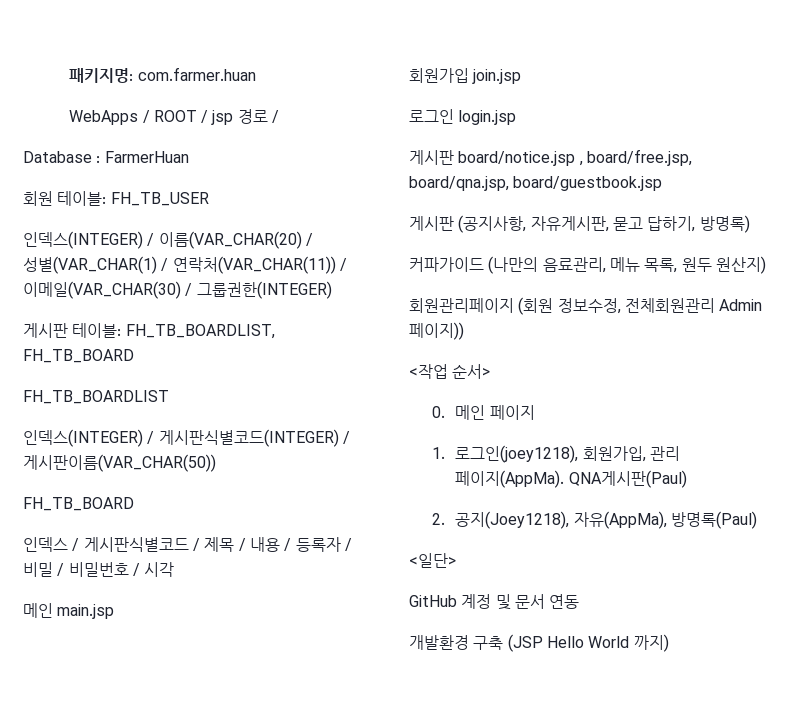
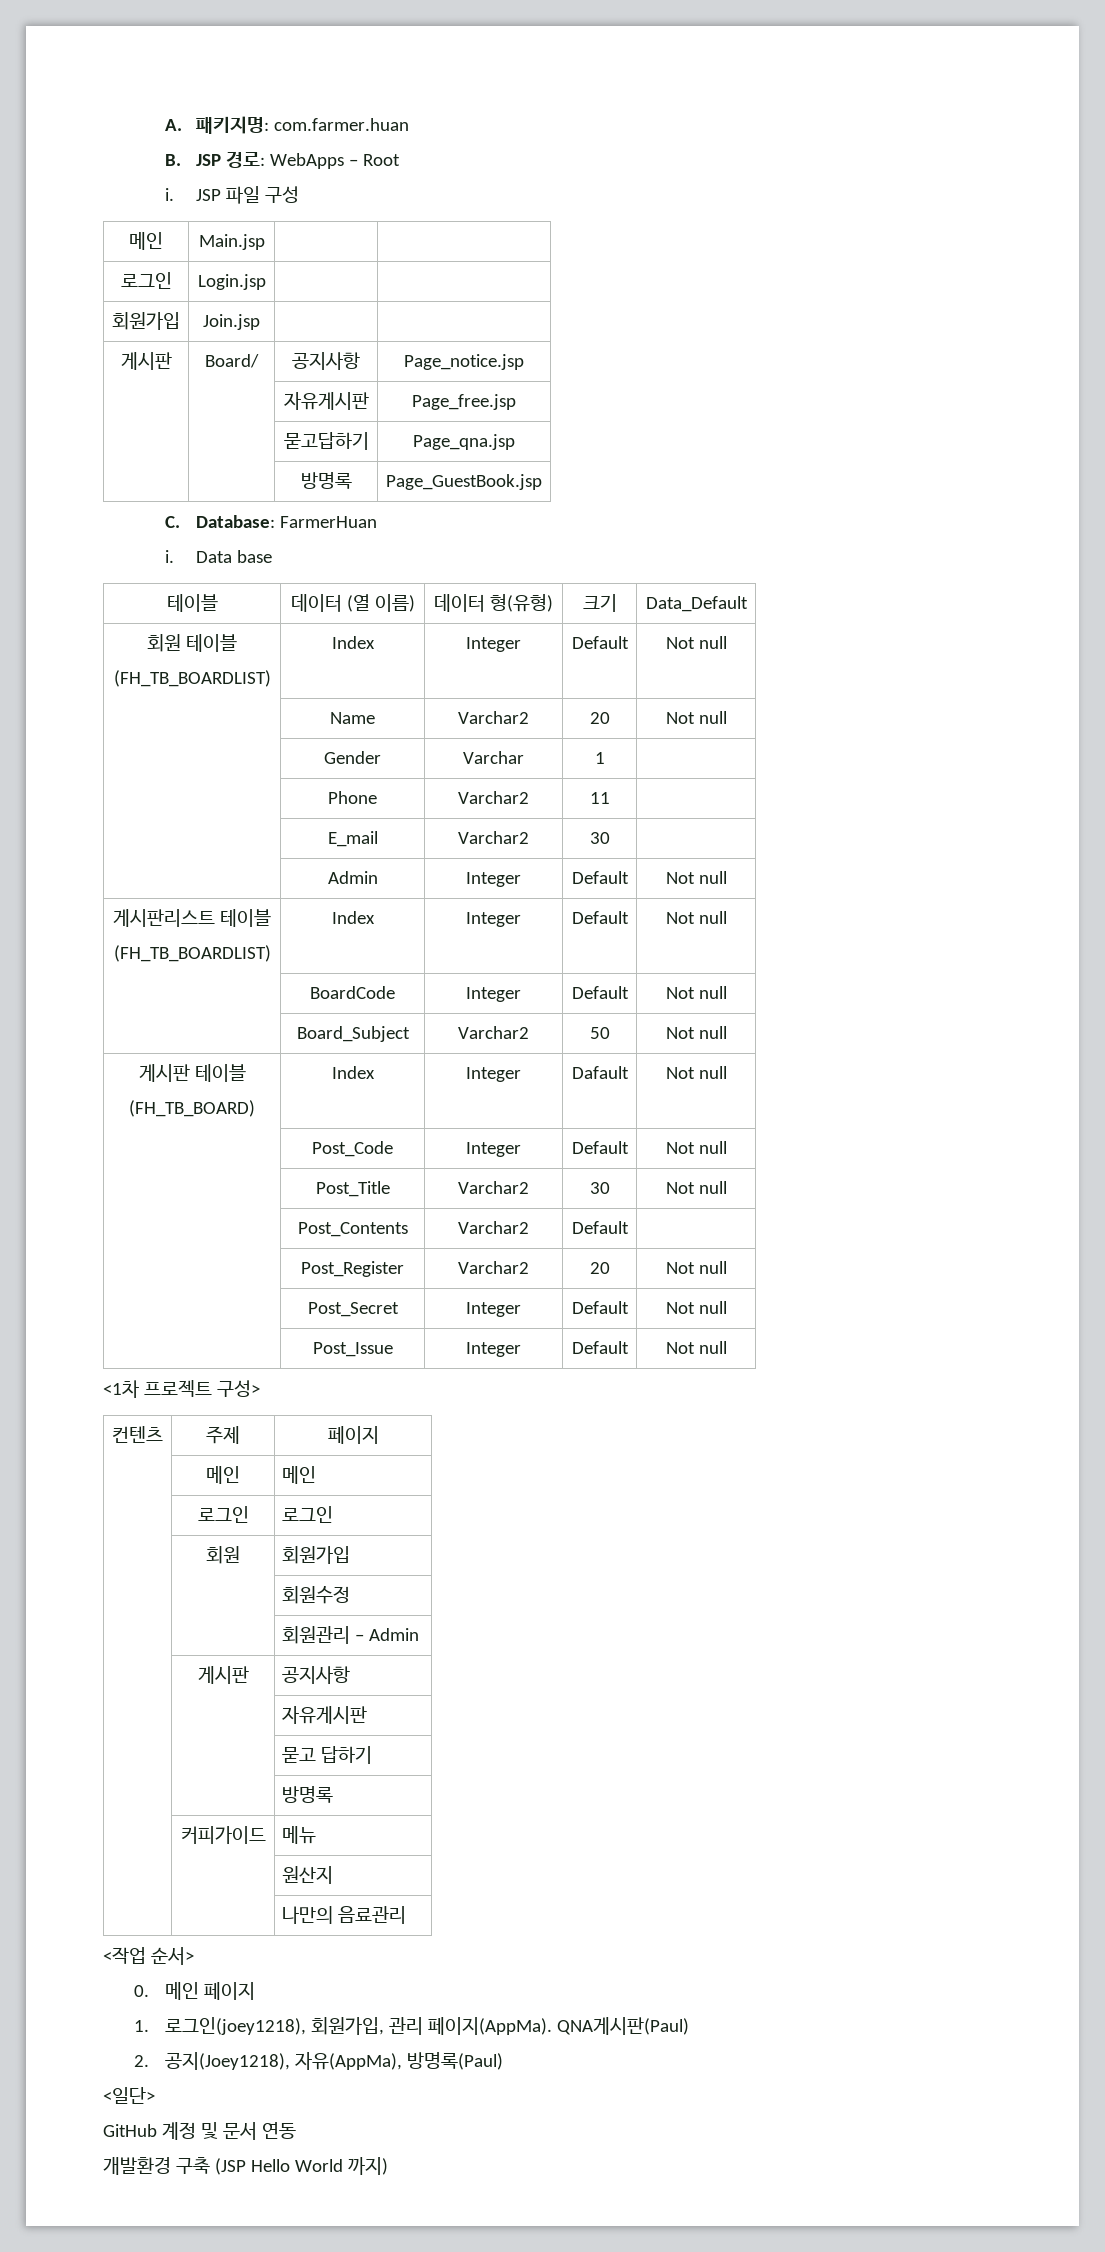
(69, 75) none -> [165,119,183,131] A.
[69,109,280,125] [23,151,189,163] [23,191,209,206] [23,231,313,249] [23,256,347,274] [23,281,332,299] [23,323,275,339] [23,349,134,363] [23,390,169,404] [23,429,350,447] [23,454,216,472] [23,497,134,511] [23,537,352,552] [23,562,175,577] [23,603,115,619] [409,68,522,84] [409,109,517,125] [409,149,692,166] [409,176,663,191] [409,215,750,233] [409,256,766,274] [409,297,763,315] [409,322,464,340] WebApps / ROOT / jsp 경로 / // Database : FarmerHuan // 회원 테이블: FH_TB_USER // 인덱스(INTEGER) / 이름(VAR_CHAR(20) / 성별(VAR_CHAR(1) / 연락처(VAR_CHAR(11)) / 이메일(VAR_CHAR(30) / 그룹권한(INTEGER) // 게시판 테이블: FH_TB_BOARDLIST, FH_TB_BOARD // FH_TB_BOARDLIST // 인덱스(INTEGER) / 게시판식별코드(INTEGER) / 게시판이름(VAR_CHAR(50)) // FH_TB_BOARD // 인덱스 / 게시판식별코드 / 제목 / 내용 / 등록자 / 비밀 / 비밀번호 / 시각 // 메인 main.jsp // 회원가입 join.jsp // 로그인 login.jsp // 게시판 board/notice.jsp , board/free.jsp, board/qna.jsp, board/guestbook.jsp // 게시판 (공지사항, 자유게시판, 묻고 답하기, 방명록) // 커파가이드 (나만의 음료관리, 메뉴 목록, 원두 원산지) // 회원관리페이지 (회원 정보수정, 전체회원관리 Admin 페이지)) -> [165,151,401,169] [165,186,300,204] [129,232,163,250] [198,234,265,250] [120,272,172,289] [197,274,266,290] [112,312,180,330] [203,314,260,330] [120,352,172,370] [205,354,259,368] [292,352,360,370] [404,354,524,370] [283,392,369,410] [412,394,516,410] [283,432,369,450] [413,434,515,450] [300,472,352,489] [386,474,542,490] [165,515,378,528] [165,550,273,563] [166,594,218,612] [290,594,415,612] [434,594,553,612] [582,594,617,612] [645,596,748,612] [147,634,237,652] [113,670,271,687] [331,636,375,649] [466,637,521,652] [571,636,629,649] [665,636,727,649] [330,712,375,724] [458,711,529,724] [589,712,610,724] [665,711,727,724] [324,751,381,764] [463,751,524,764] [594,752,605,764] [328,791,377,804] [458,791,529,804] [589,792,610,804] [327,831,378,847] [458,831,529,844] [589,832,610,844] [327,871,378,884] [466,872,521,887] [571,871,629,884] [665,871,727,884] [113,909,271,927] [113,945,271,962] [331,911,375,924] [466,912,521,927] [571,911,629,924] [665,911,727,924] [310,986,395,999] [466,987,521,1002] [571,986,629,999] [665,986,727,999] [296,1026,410,1042] [458,1026,529,1039] [589,1027,610,1039] [665,1026,727,1039] [138,1064,246,1082] [129,1100,255,1117] [331,1066,375,1079] [466,1067,521,1082] [571,1066,629,1079] [665,1066,727,1079] [312,1141,393,1157] [466,1142,521,1157] [571,1141,629,1154] [665,1141,727,1154] [315,1181,390,1197] [458,1181,529,1194] [589,1182,610,1194] [665,1181,727,1194] [297,1222,408,1237] [458,1221,529,1234] [571,1221,629,1234] [301,1261,404,1277] [458,1261,529,1274] [589,1262,610,1274] [665,1261,727,1274] [307,1302,399,1317] [466,1302,521,1317] [571,1301,629,1314] [665,1301,727,1314] [312,1342,393,1357] [466,1342,521,1357] [571,1341,629,1354] [665,1341,727,1354] [103,1380,260,1398] [112,1426,163,1443] [206,1426,240,1444] [327,1426,379,1444] [206,1466,240,1484] [282,1466,317,1484] [197,1506,249,1523] [282,1506,334,1523] [206,1546,240,1564] [282,1546,351,1564] [282,1586,351,1604] [282,1626,420,1644] [197,1666,249,1684] [282,1666,351,1684] [282,1706,368,1724] [282,1746,373,1764] [282,1786,334,1803] [180,1826,266,1844] [282,1826,317,1844] [282,1866,334,1884] [282,1906,407,1924] B. JSP 경로: WebApps – Root // i. JSP 파일 구성 // 메인 | Main.jsp | | // 로그인 | Login.jsp | | // 회원가입 | Join.jsp | | // 게시판 | Board/ | 공지사항 | Page_notice.jsp // | | 자유게시판 | Page_free.jsp // | | 묻고답하기 | Page_qna.jsp // | | 방명록 | Page_GuestBook.jsp // C. Database: FarmerHuan // i. Data base // 테이블 | 데이터 (열 이름) | 데이터 형(유형) | 크기 | Data_Default // 회원 테이블 // (FH_TB_BOARDLIST) | Index | Integer | Default | Not null // | Name | Varchar2 | 20 | Not null // | Gender | Varchar | 1 | // | Phone | Varchar2 | 11 | // | E_mail | Varchar2 | 30 | // | Admin | Integer | Default | Not null // 게시판리스트 테이블 // (FH_TB_BOARDLIST) | Index | Integer | Default | Not null // | BoardCode | Integer | Default | Not null // | Board_Subject | Varchar2 | 50 | Not null // 게시판 테이블 // (FH_TB_BOARD) | Index | Integer | Dafault | Not null // | Post_Code | Integer | Default | Not null // | Post_Title | Varchar2 | 30 | Not null // | Post_Contents | Varchar2 | Default | // | Post_Register | Varchar2 | 20 | Not null // | Post_Secret | Integer | Default | Not null // | Post_Issue | Integer | Default | Not null // <1차 프로젝트 구성> // 컨텐츠 | 주제 | 페이지 // | 메인 | 메인 // | 로그인 | 로그인 // | 회원 | 회원가입 // | | 회원수정 // | | 회원관리 – Admin // | 게시판 | 공지사항 // | | 자유게시판 // | | 묻고 답하기 // | | 방명록 // | 커피가이드 | 메뉴 // | | 원산지 // | | 나만의 음료관리

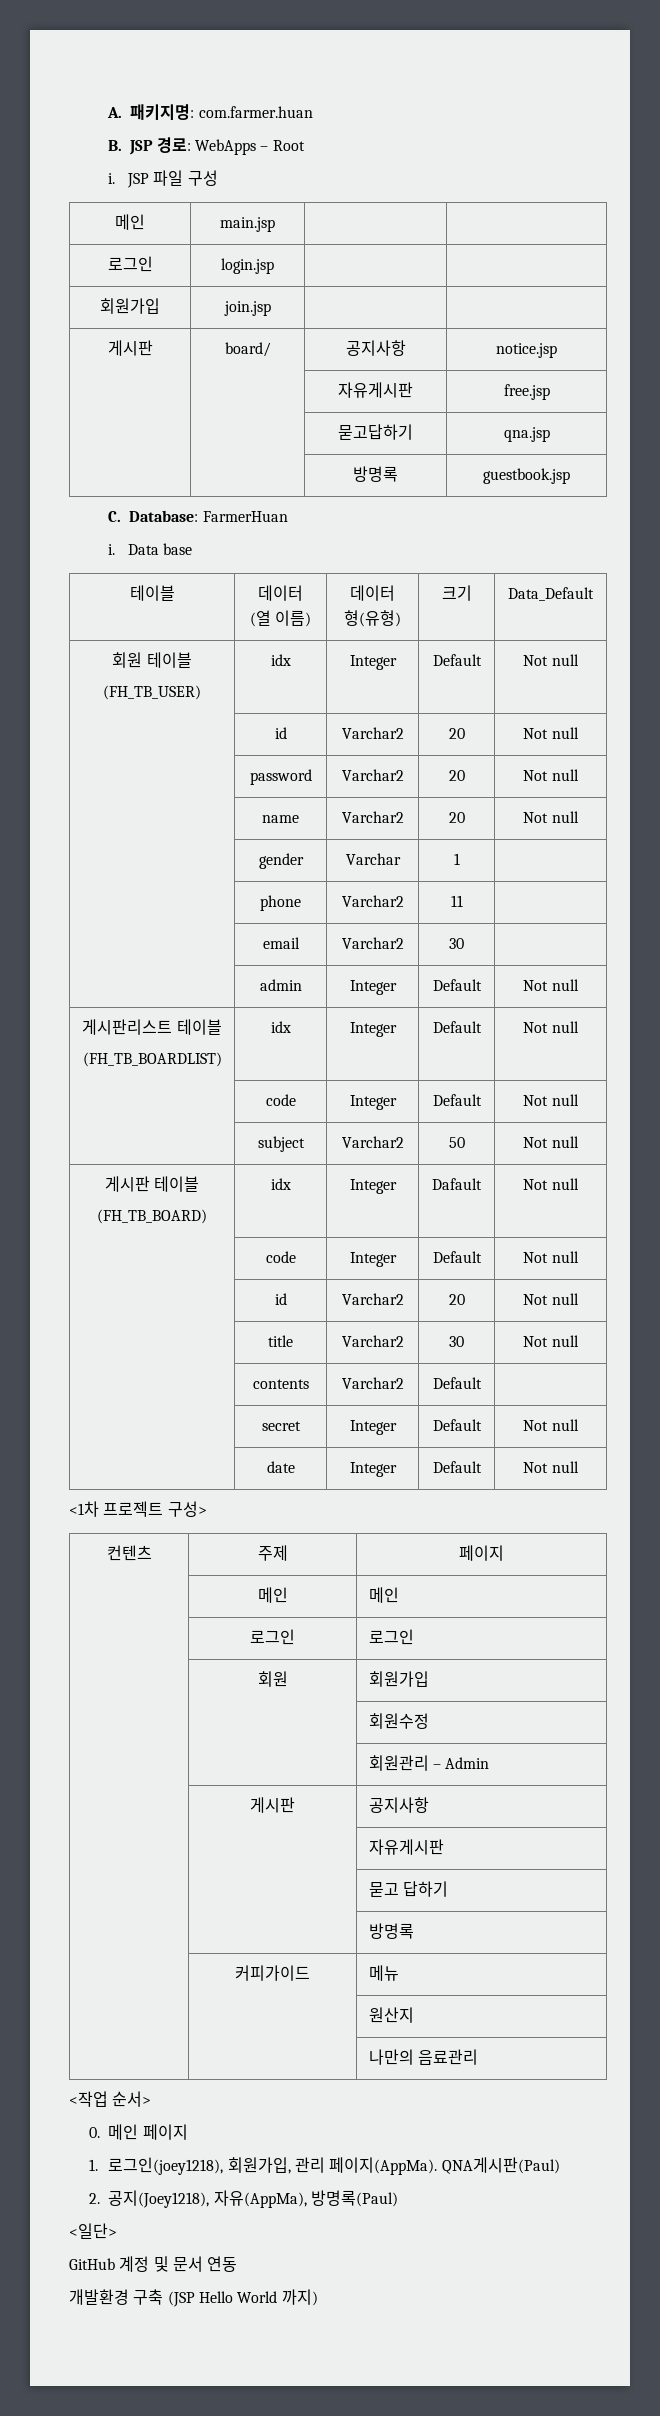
[198,234,265,250] [120,272,172,289] [197,274,266,290] Main.jsp | | // 로그인 | Login.jsp -> [220,217,275,232] [107,256,153,272] [221,258,274,274] main.jsp | | // 로그인 | login.jsp
[203,314,260,330] [120,352,172,370] [205,354,259,368] Join.jsp | | // 게시판 | Board/ -> [223,301,271,316] [107,340,153,356] [224,342,271,357] join.jsp | | // 게시판 | board/
[404,354,524,370] Page_notice.jsp -> [496,343,557,358] notice.jsp
[412,394,516,410] Page_free.jsp -> [503,384,550,400] free.jsp
[413,434,515,450] Page_qna.jsp -> [503,427,550,442] qna.jsp
[386,474,542,490] Page_GuestBook.jsp -> [483,468,570,484] guestbook.jsp
[113,670,271,687] [331,636,375,649] [466,637,521,652] [571,636,629,649] [665,636,727,649] [330,712,375,724] [458,711,529,724] [589,712,610,724] [665,711,727,724] [324,751,381,764] (FH_TB_BOARDLIST) | Index | Integer | Default | Not null // | Name | Varchar2 | 20 | Not null // | Gender -> [103,685,201,700] [270,654,291,666] [349,655,397,670] [432,654,482,666] [523,654,579,666] [274,727,287,739] [341,727,404,739] [448,728,465,739] [523,727,579,739] [249,769,312,785] [341,769,404,781] [448,770,465,781] [523,769,579,781] [262,815,299,823] [341,811,404,823] [448,812,465,823] [523,811,579,823] [258,853,304,869] (FH_TB_USER) | idx | Integer | Default | Not null // | id | Varchar2 | 20 | Not null // | password | Varchar2 | 20 | Not null // | name | Varchar2 | 20 | Not null // | gender
[328,791,377,804] Phone -> [260,895,301,911] phone
[327,831,378,847] E_mail -> [262,937,300,949] email
[327,871,378,884] Admin -> [259,979,302,991] admin
[331,911,375,924] [466,912,521,927] [571,911,629,924] [665,911,727,924] [310,986,395,999] [466,987,521,1002] [571,986,629,999] [665,986,727,999] [296,1026,410,1042] Index | Integer | Default | Not null // | BoardCode | Integer | Default | Not null // | Board_Subject -> [270,1021,291,1033] [349,1022,397,1037] [432,1021,482,1033] [523,1021,579,1033] [265,1094,296,1106] [349,1095,397,1110] [432,1094,482,1106] [523,1094,579,1106] [257,1136,305,1152] idx | Integer | Default | Not null // | code | Integer | Default | Not null // | subject
[331,1066,375,1079] Index -> [270,1178,291,1190] idx
[312,1141,393,1157] [466,1142,521,1157] [571,1141,629,1154] [665,1141,727,1154] [315,1181,390,1197] Post_Code | Integer | Default | Not null // | Post_Title -> [265,1251,296,1263] [349,1252,397,1267] [432,1251,482,1263] [523,1251,579,1263] [274,1293,287,1305] [341,1293,404,1305] [448,1294,465,1305] [523,1293,579,1305] [268,1335,293,1347] code | Integer | Default | Not null // | id | Varchar2 | 20 | Not null // | title
[297,1222,408,1237] Post_Contents -> [252,1379,309,1389] contents
[301,1261,404,1277] [458,1261,529,1274] [589,1262,610,1274] [665,1261,727,1274] [307,1302,399,1317] [466,1302,521,1317] [571,1301,629,1314] [665,1301,727,1314] [312,1342,393,1357] Post_Register | Varchar2 | 20 | Not null // | Post_Secret | Integer | Default | Not null // | Post_Issue -> [261,1421,301,1431] [349,1420,397,1435] [432,1419,482,1431] [523,1419,579,1431] [266,1461,295,1473] secret | Integer | Default | Not null // | date

